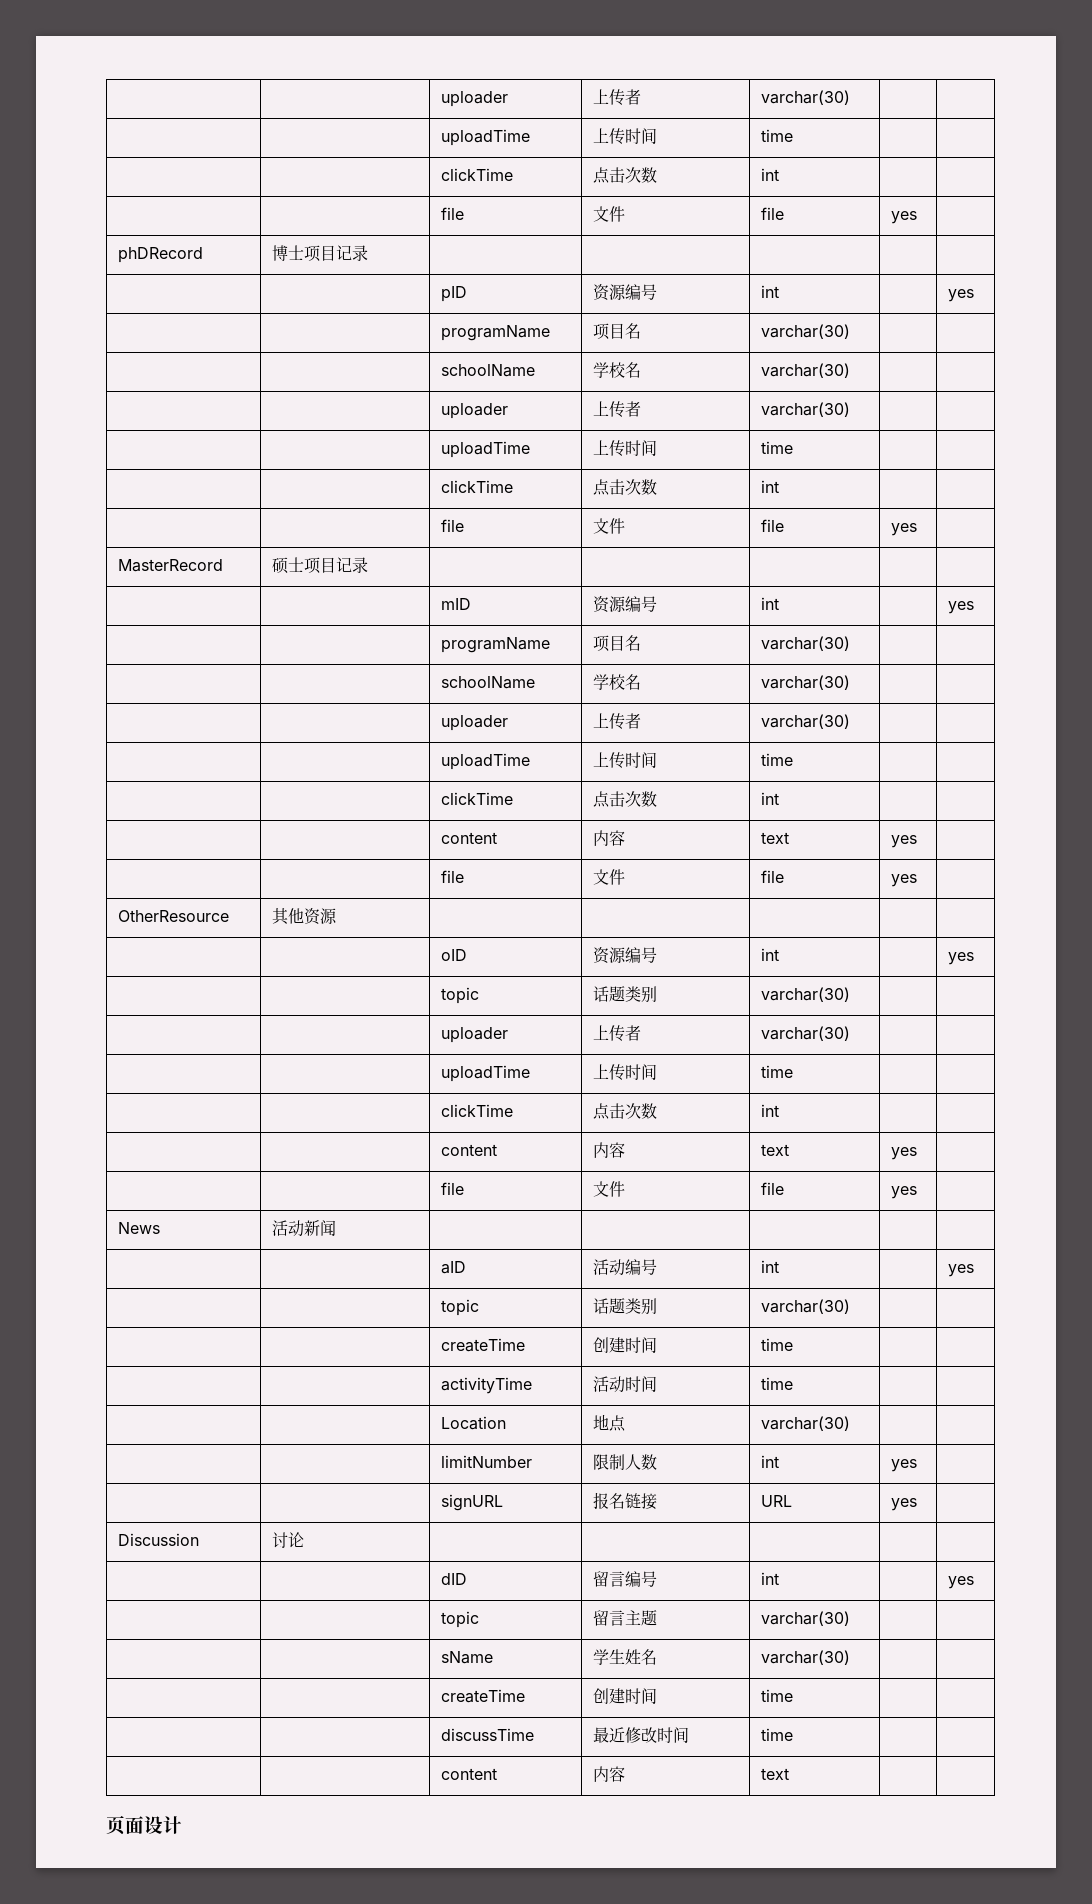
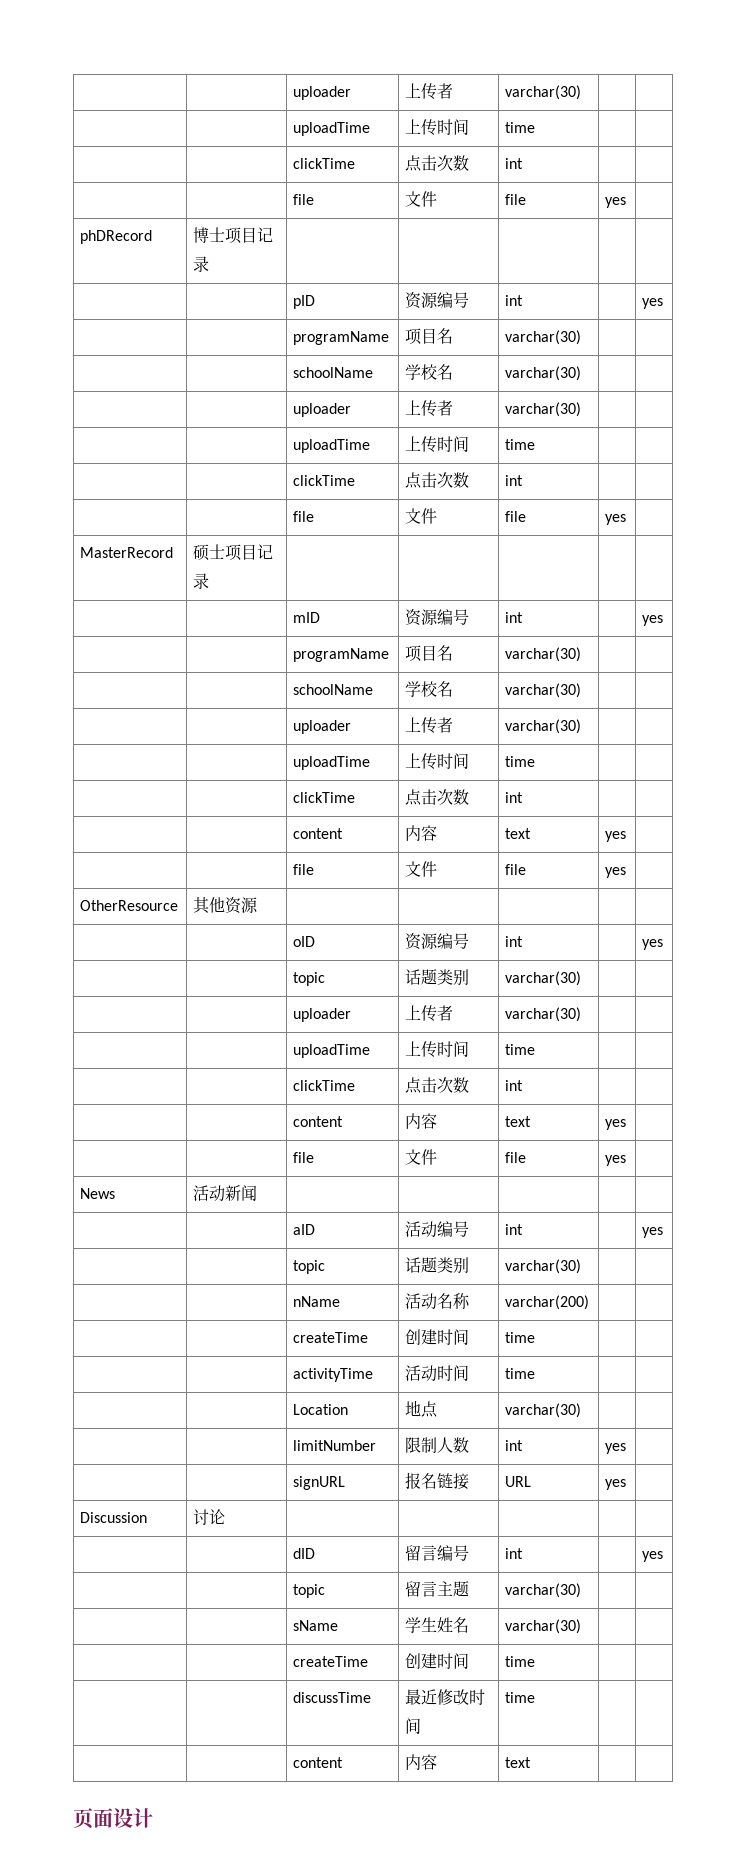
(850, 1306) none -> [293,1296,341,1307] [405,1293,471,1310] [505,1295,590,1310] // | | nName | 活动名称 | varchar(200) | |

